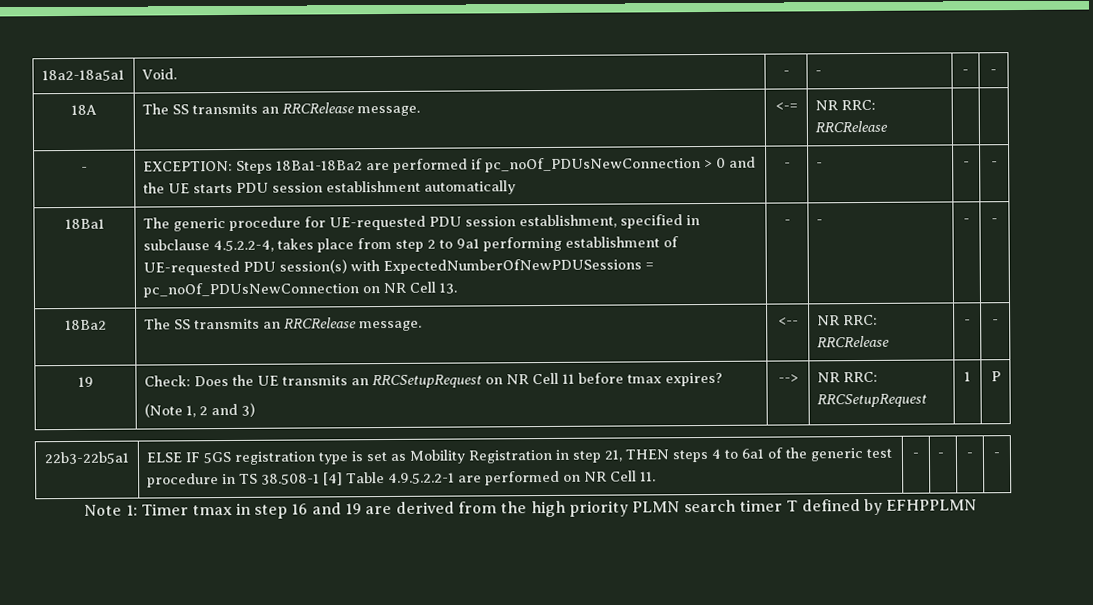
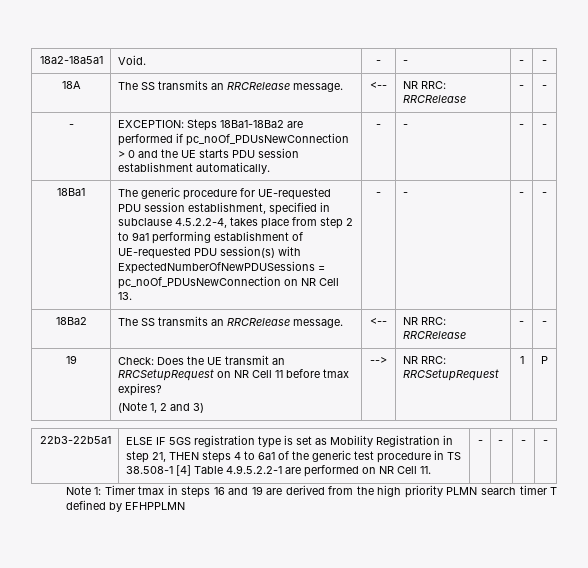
[774,102,798,111] [815,99,877,111] [815,120,889,133] <-= | NR RRC: RRCRelease | | -> [370,82,387,89] [402,81,446,89] [402,95,466,103] [519,85,524,89] [542,85,547,89] <-- | NR RRC: RRCRelease | - | -
[424,180,517,195] automatically -> [195,162,270,174] automatically.
[282,375,349,386] transmits -> [224,355,269,365] transmit
[254,504,289,519] step -> [181,486,211,498] steps

